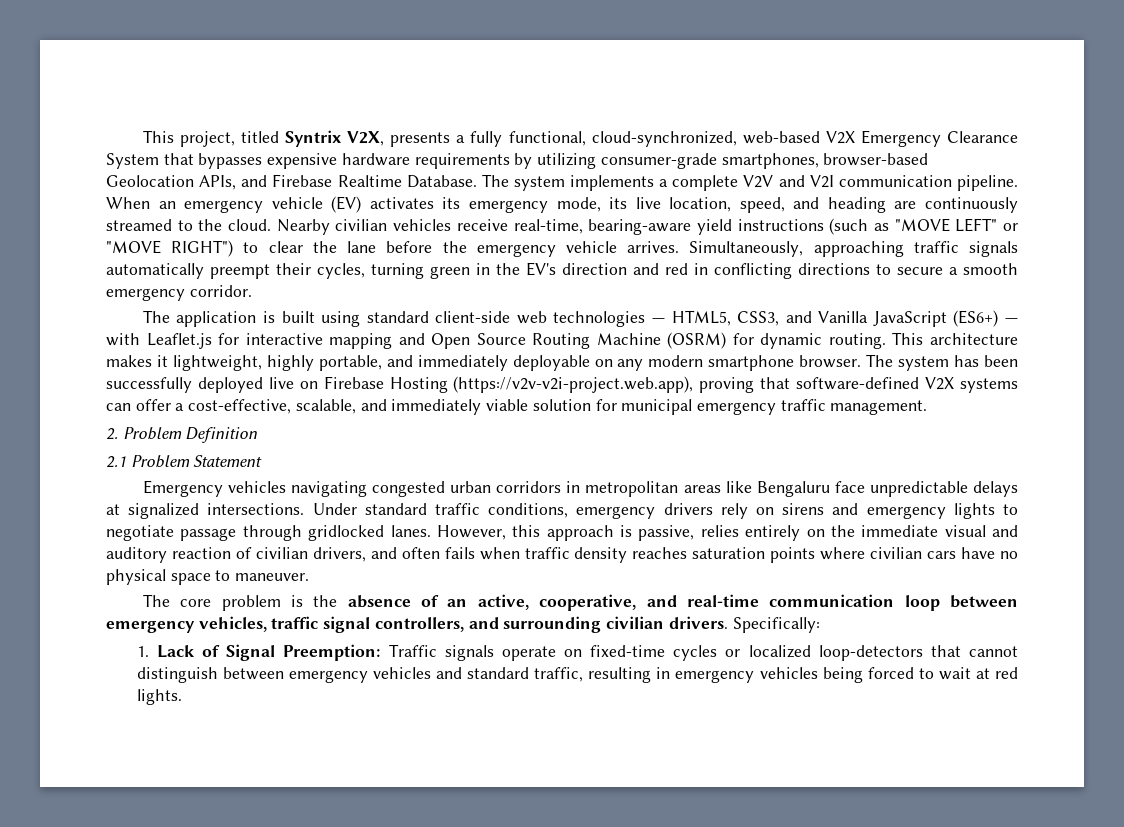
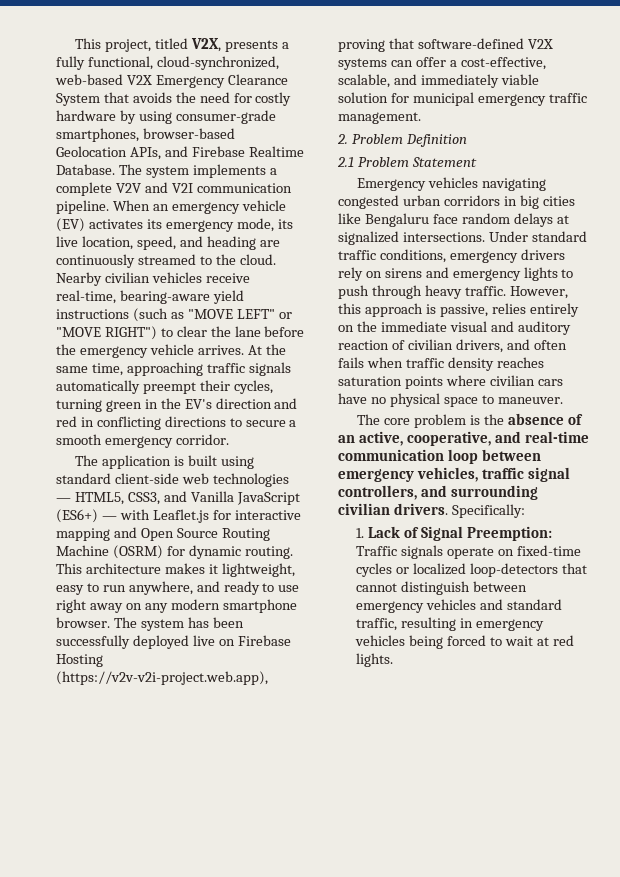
[285,130,342,147] Syntrix -> (188, 43) none
[198,153,597,169] bypasses expensive hardware requirements by utilizing -> [132,92,292,106] [56,110,172,124] avoids the need for costly hardware by using
[689,241,804,257] Simultaneously, -> [247,344,286,355] [56,363,123,376] At the same time,
[266,355,590,371] highly portable, and immediately deployable -> [56,581,300,595] [56,599,123,613] easy to run anywhere, and ready to use right away
[585,481,721,497] metropolitan areas -> [519,195,575,209] big cities
[869,481,968,497] unpredictable -> [461,213,510,224] random
[106,525,431,541] negotiate passage through gridlocked lanes. -> [338,285,506,299] push through heavy traffic.

